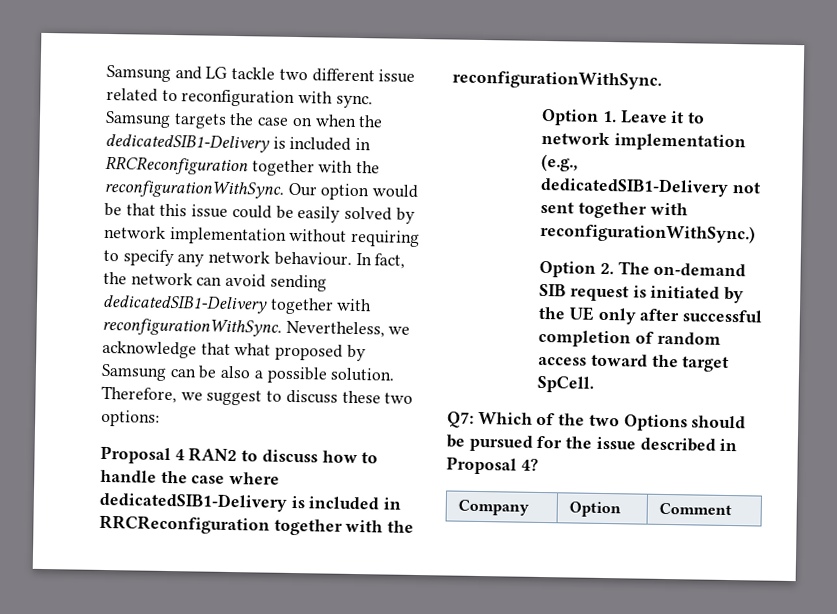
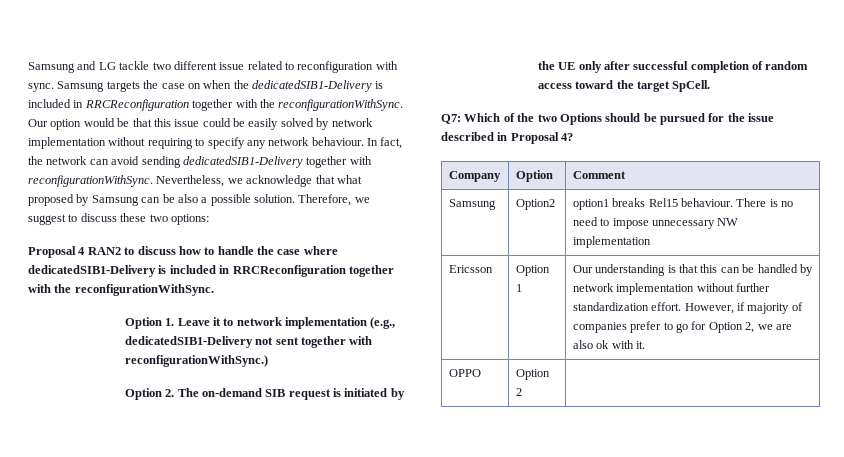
(732, 509) none -> [448,199,496,210] [515,199,555,210] [572,198,794,210] [572,217,739,229] [572,236,651,248] [448,265,493,273] [515,265,550,276] [515,284,522,292] [572,264,813,276] [572,283,771,295] [572,302,803,314] [572,321,792,333] [572,340,646,349] [448,369,481,377] [515,369,550,380] [515,388,522,396] // Samsung | Option2 | option1 breaks Rel15 behaviour. There is no need to impose unnecessary NW implementation // Ericsson | Option 1 | Our understanding is that this can be handled by network implementation without further standardization effort. However, if majority of companies prefer to go for Option 2, we are also ok with it. // OPPO | Option 2 |

